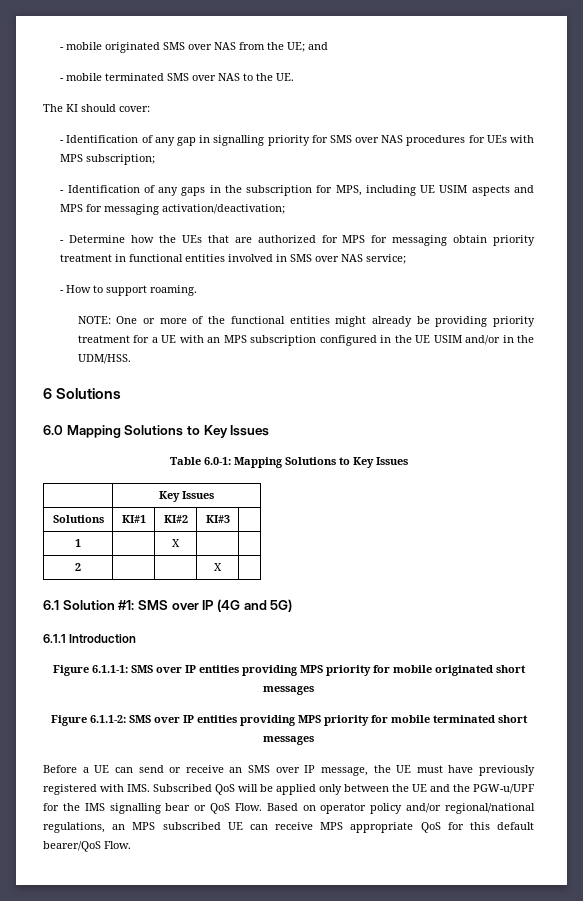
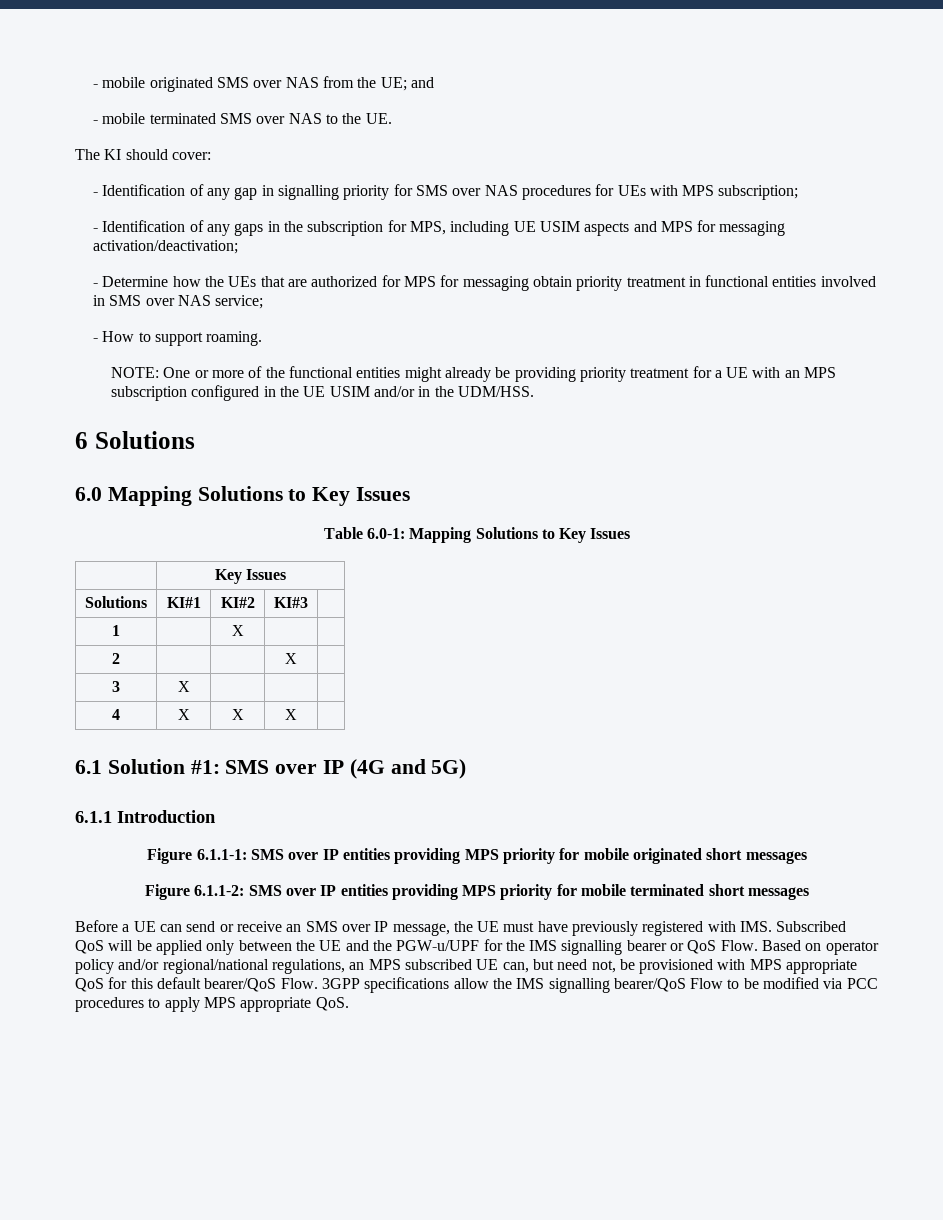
(222, 567) none -> [112,681,120,692] [177,681,190,692] [112,709,120,720] [177,709,190,720] [231,709,244,720] [285,709,297,720] // 3 | X | | | // 4 | X | X | X |
[165,803,191,811] bear -> [626,940,667,951] bearer
[249,822,313,830] can receive -> [502,959,746,974] can, but need not, be provisioned with
(131, 845) none -> [321,977,878,993] [75,997,349,1012] 3GPP specifications allow the IMS signalling bearer/QoS Flow to be modified via PCC procedures to apply MPS appropriate QoS.

